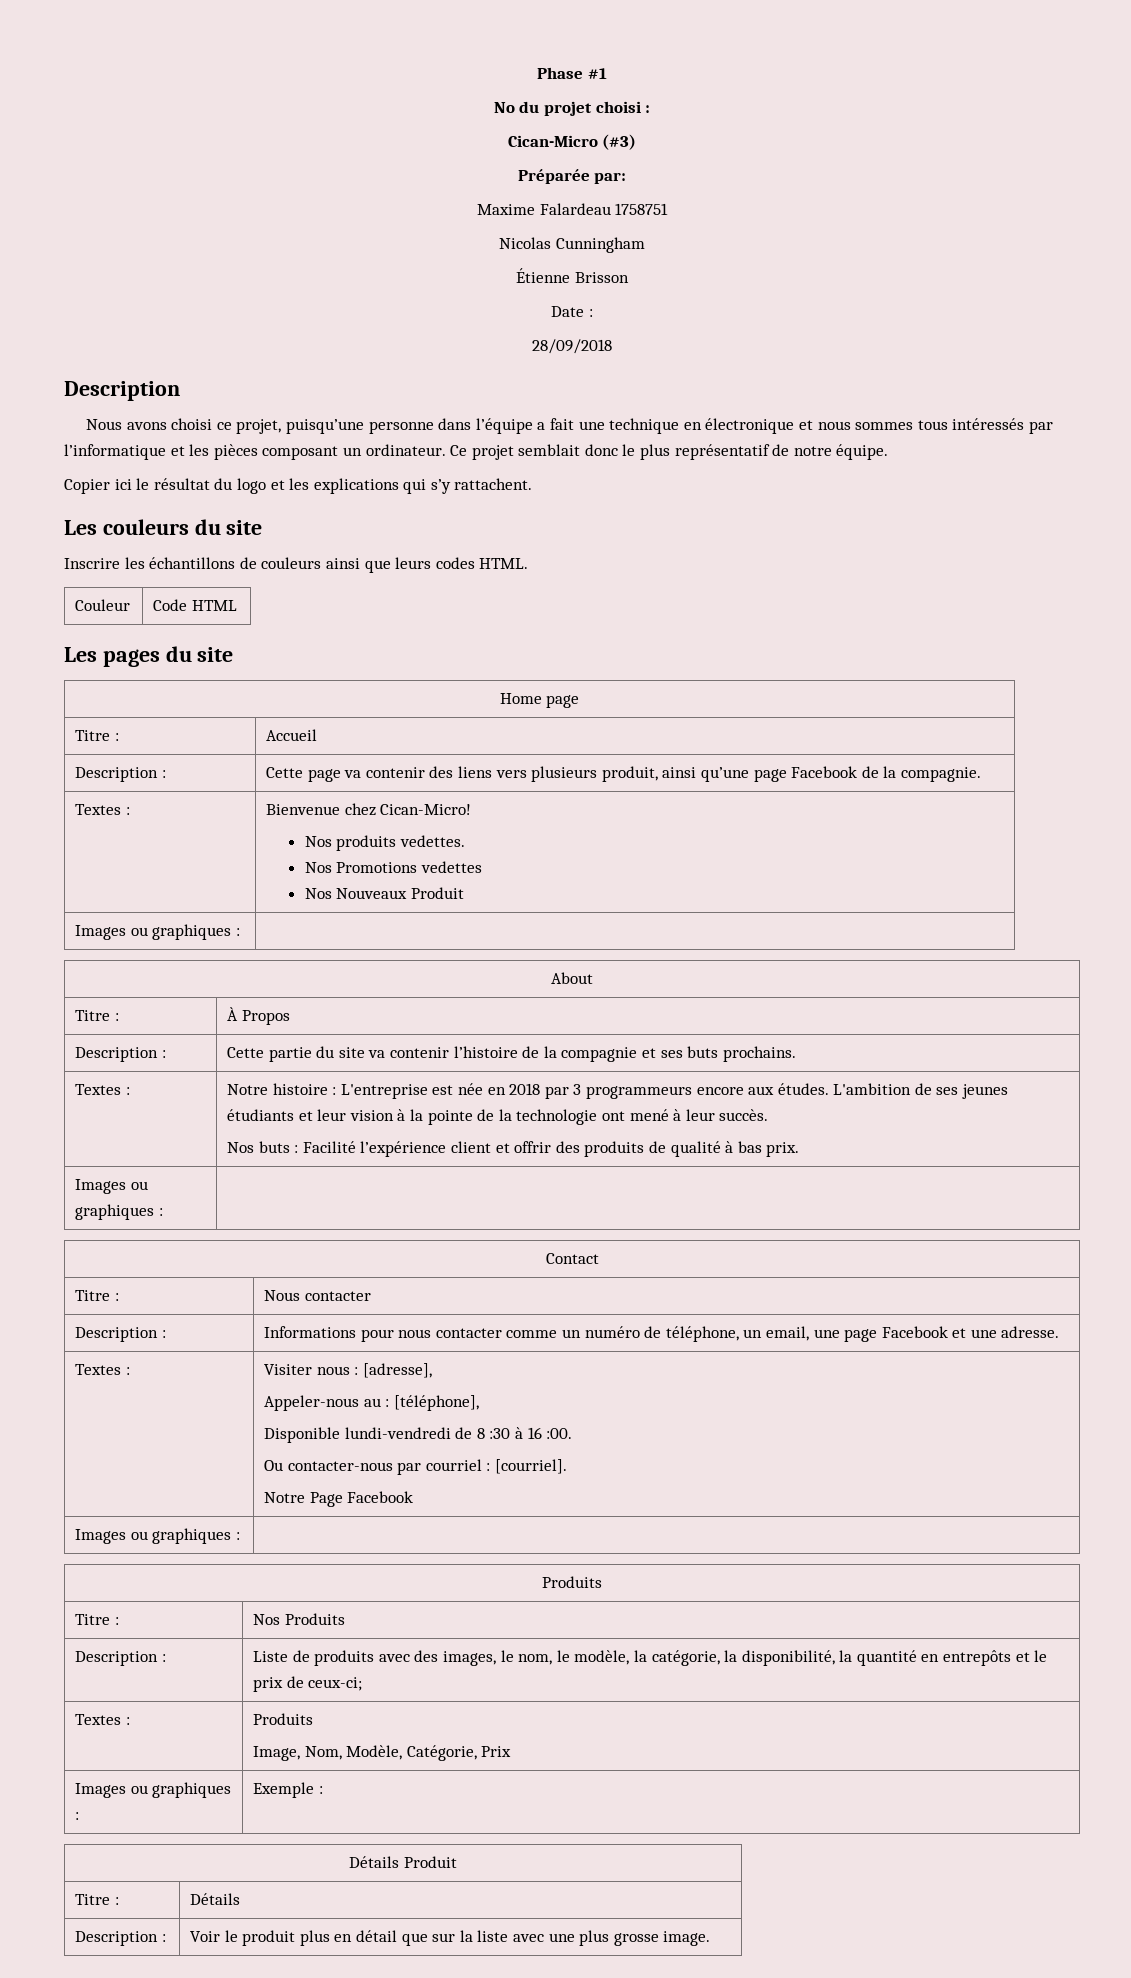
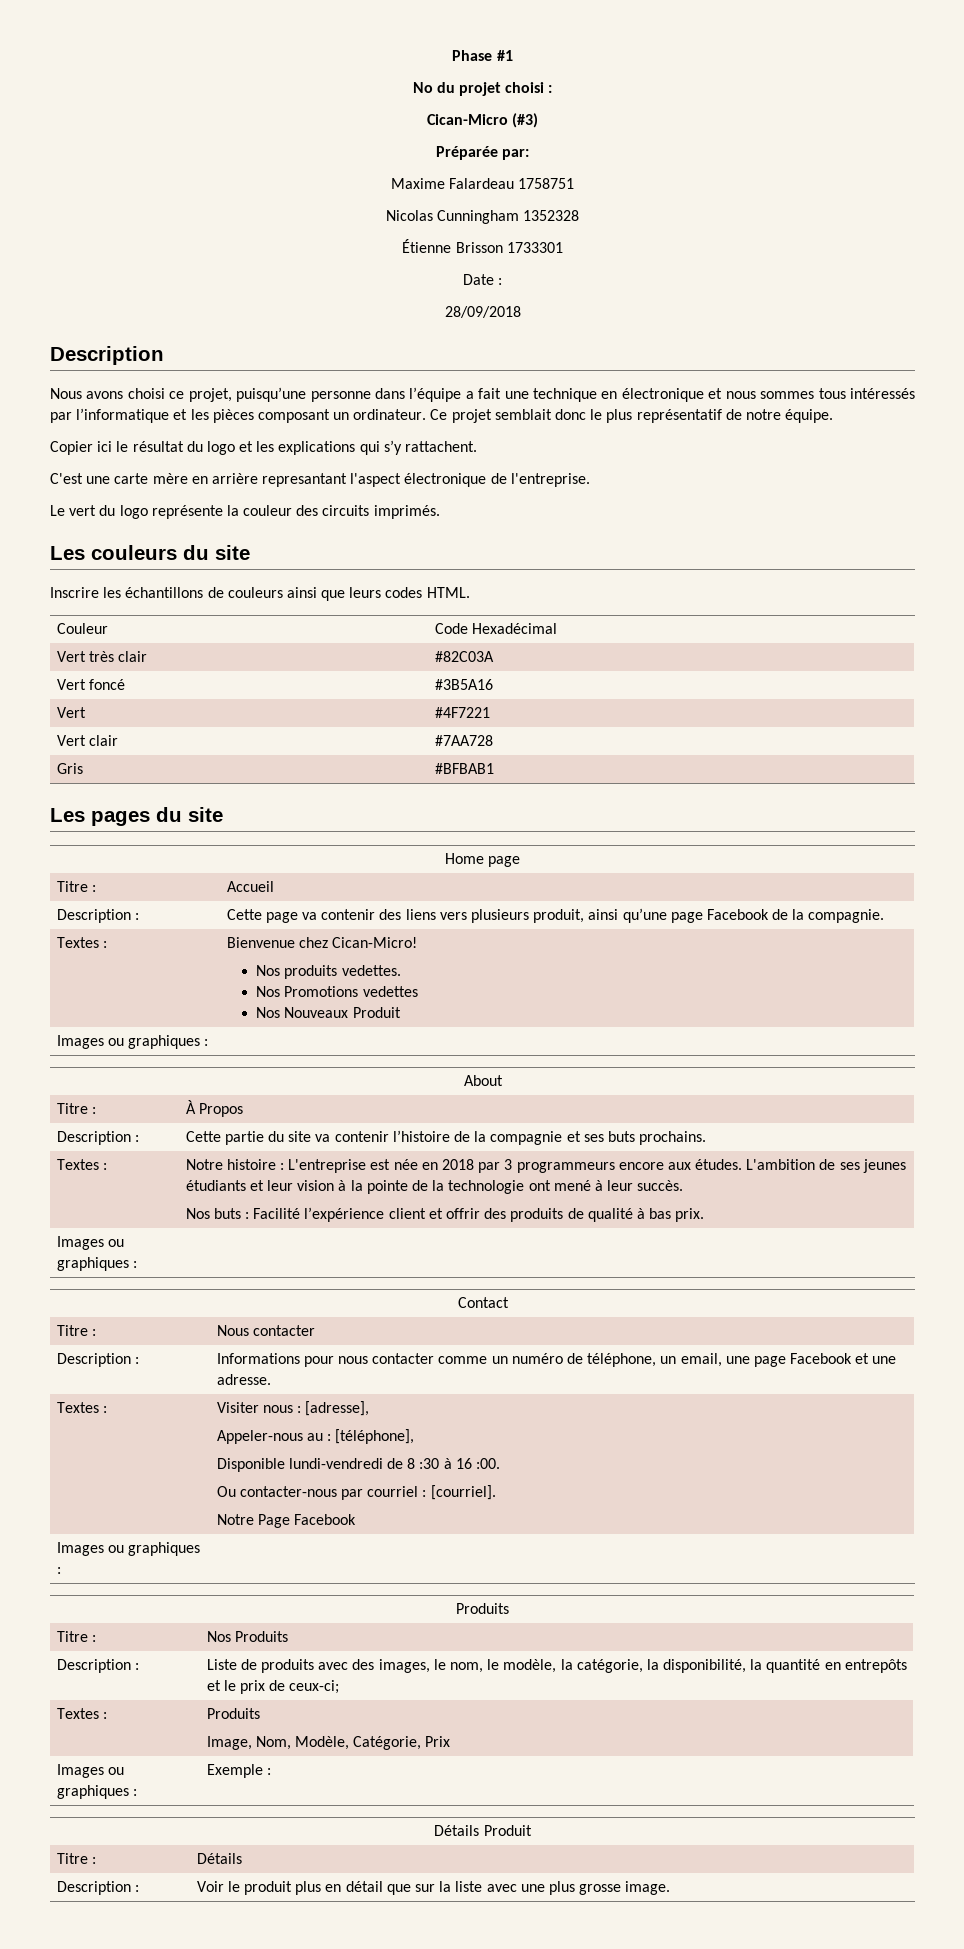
(645, 245) none -> [523,210,580,221] 1352328
(629, 277) none -> [506,242,563,253] 1733301
(533, 484) none -> [50,473,590,487] [50,505,440,519] // C'est une carte mère en arrière represantant l'aspect électronique de l'entreprise. // Le vert du logo représente la couleur des circuits imprimés.
[191,600,237,611] HTML -> [471,623,557,634] [56,651,148,662] [434,651,494,662] [56,679,125,690] [434,679,493,690] [56,707,86,718] [434,707,490,718] [56,735,118,746] [434,735,493,746] [56,763,83,774] [434,763,494,774] Hexadécimal // Vert très clair | #82C03A // Vert foncé | #3B5A16 // Vert | #4F7221 // Vert clair | #7AA728 // Gris | #BFBAB1

